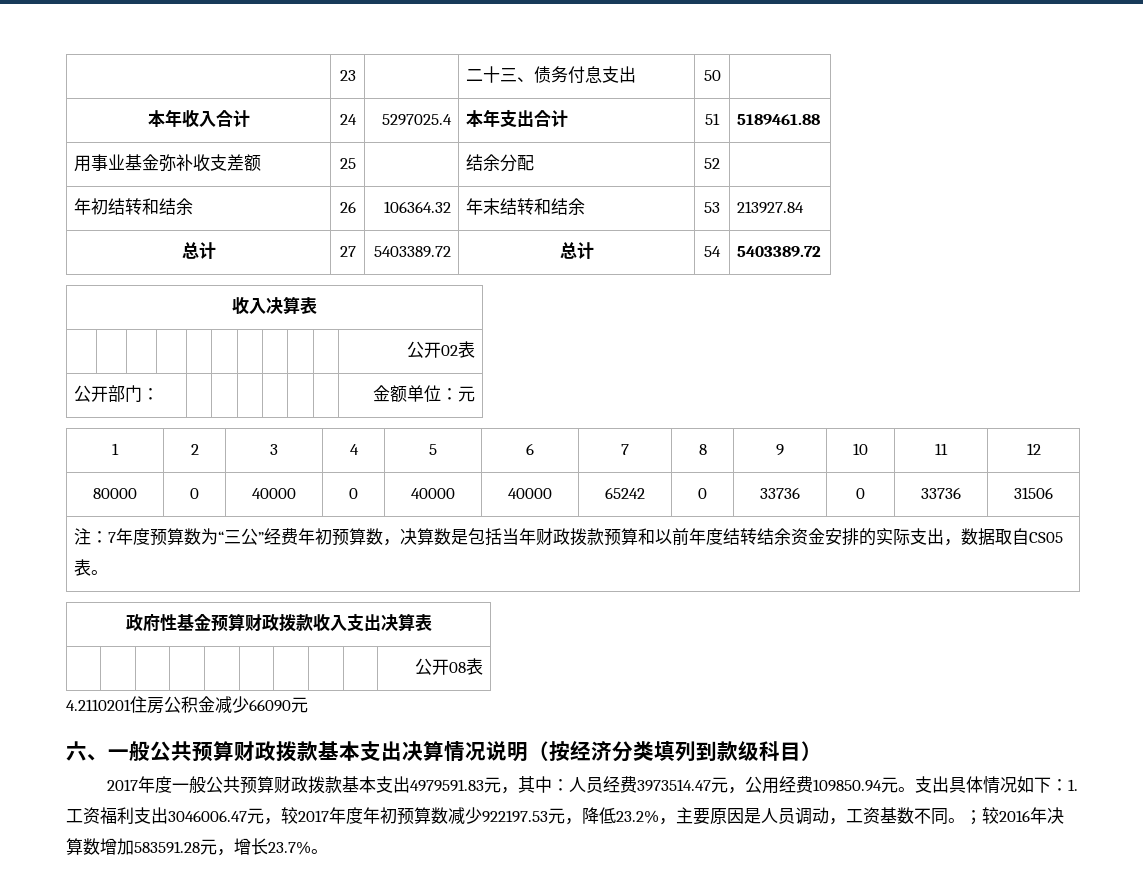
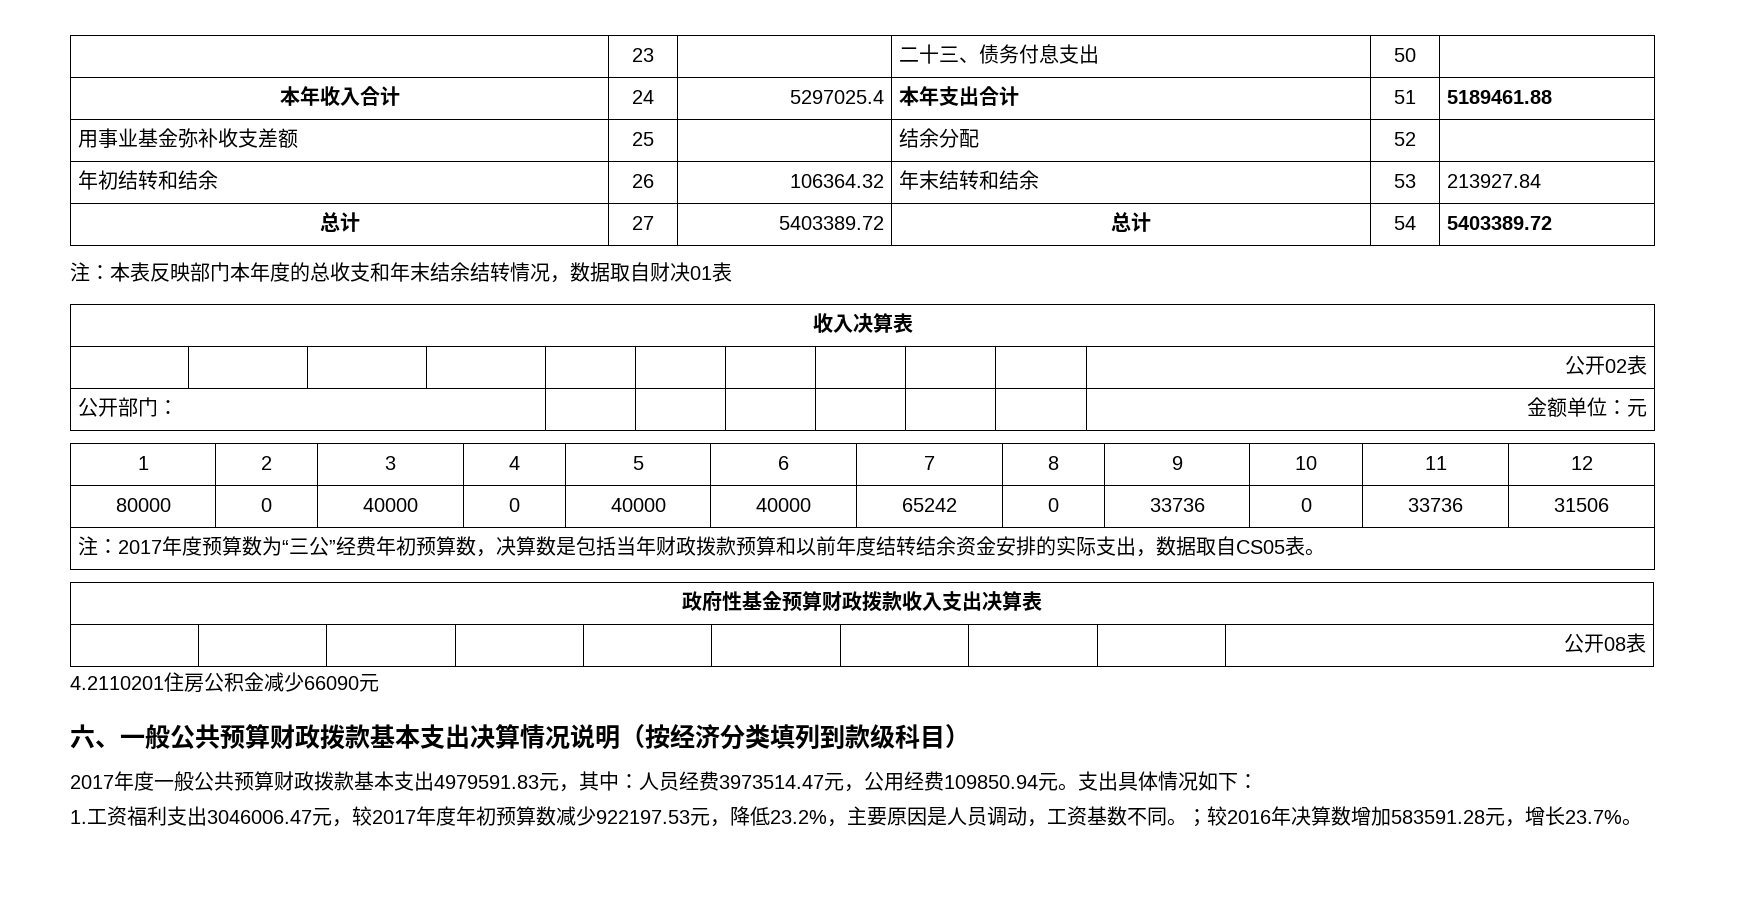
(822, 251) none -> [70,262,732,283] // 注：本表反映部门本年度的总收支和年末结余结转情况，数据取自财决01表
[108,532,117,543] 7 -> [118,540,163,554] 2017
(1068, 785) none -> (1258, 781) //

